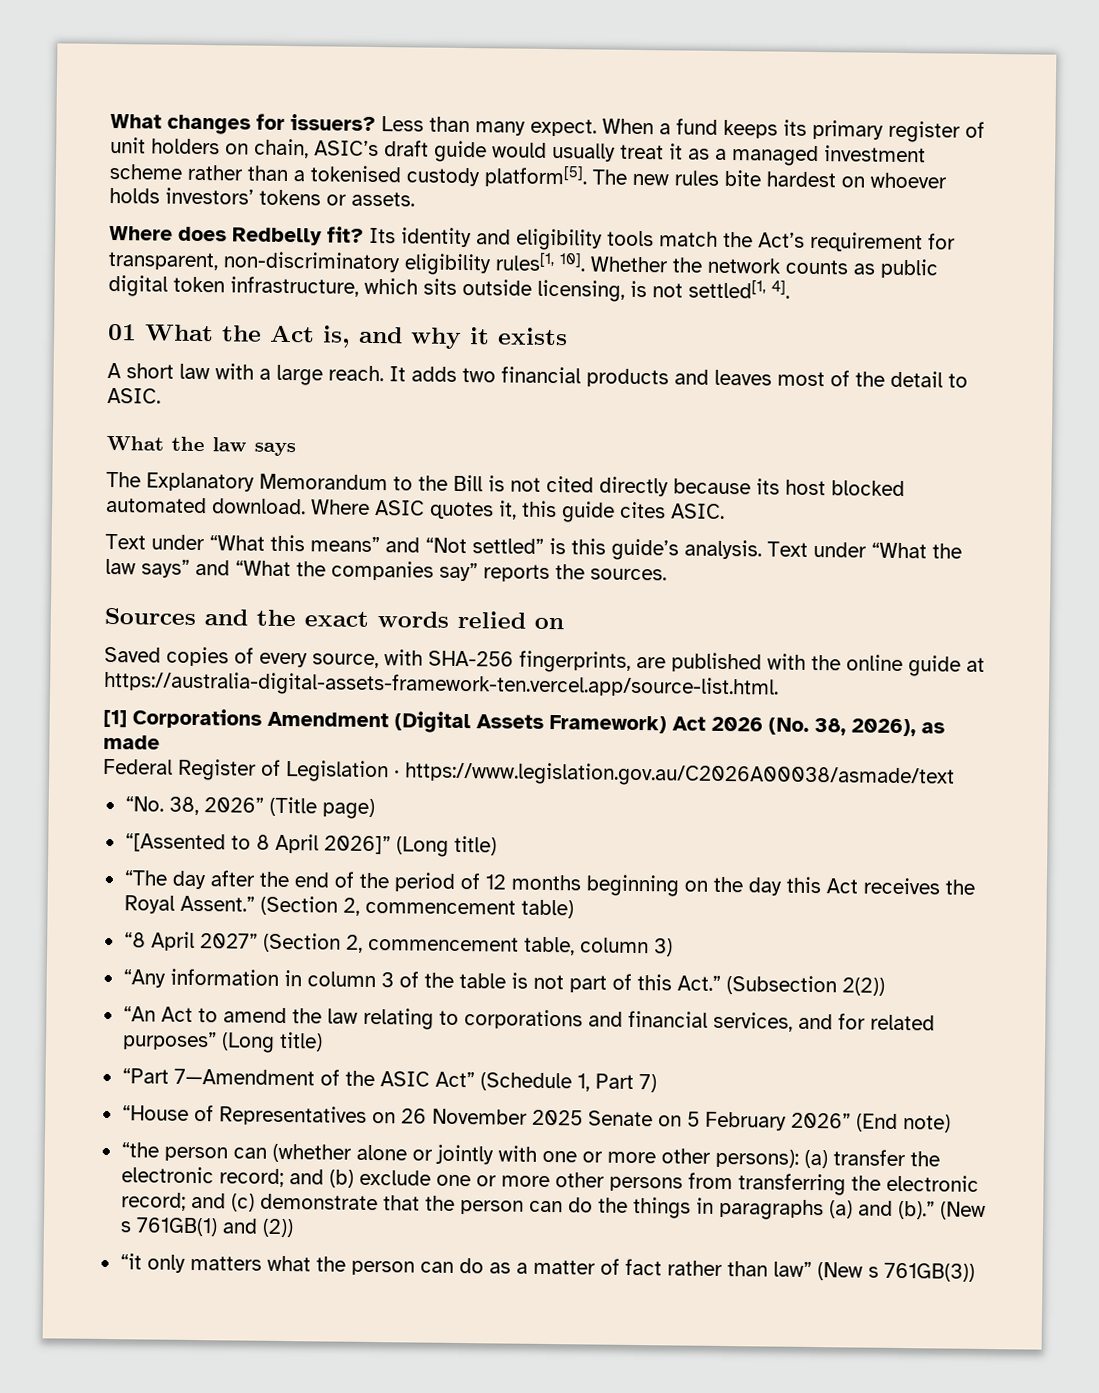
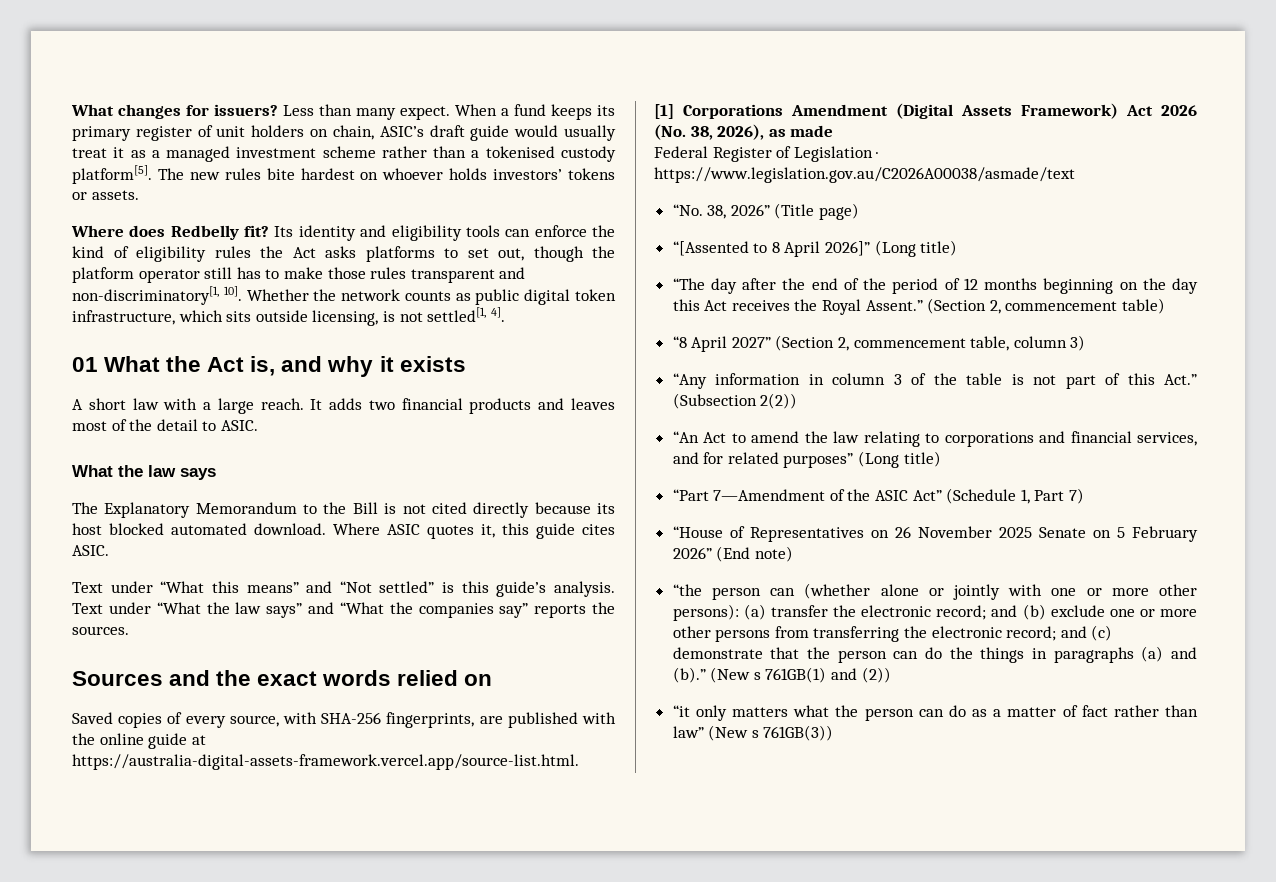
[659,231,956,253] [108,251,555,276] match the Act’s requirement for transparent, non-discriminatory eligibility rules[1, -> [505,225,616,237] [72,246,615,262] [72,267,526,283] [72,286,219,305] can enforce the kind of eligibility rules the Act asks platforms to set out, though the platform operator still has to make those rules transparent and non-discriminatory[1,
[104,670,779,700] https://australia-digital-assets-framework-ten.vercel.app/source-list.html. -> [72,754,579,770] https://australia-digital-assets-framework.vercel.app/source-list.html.

